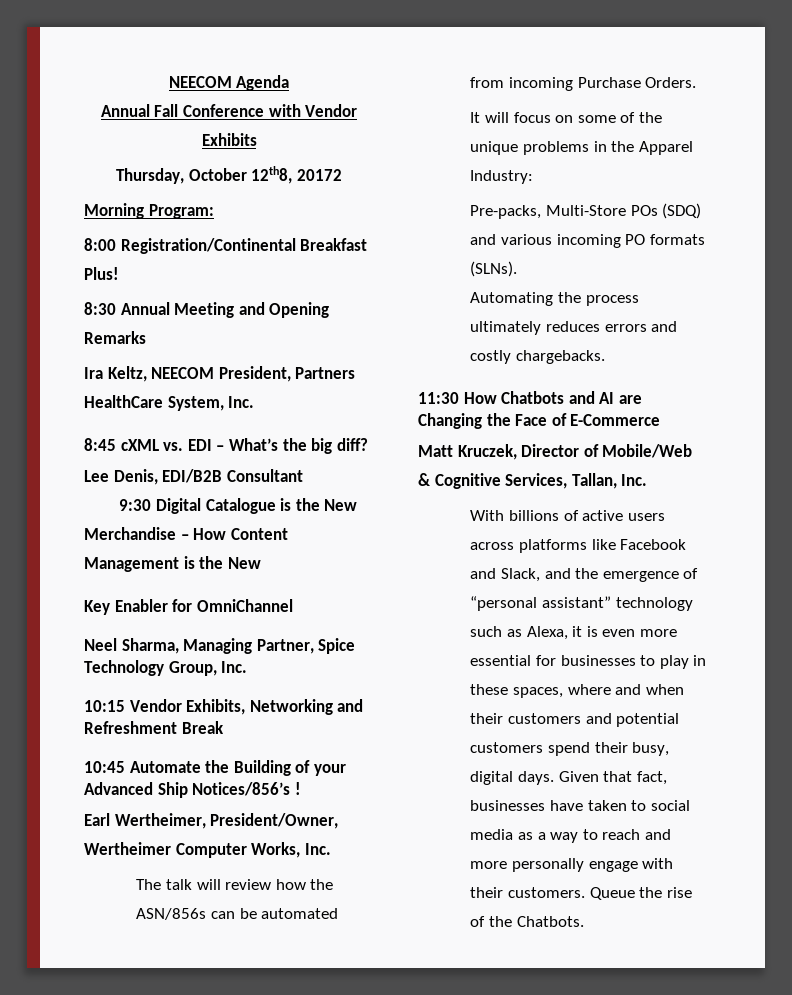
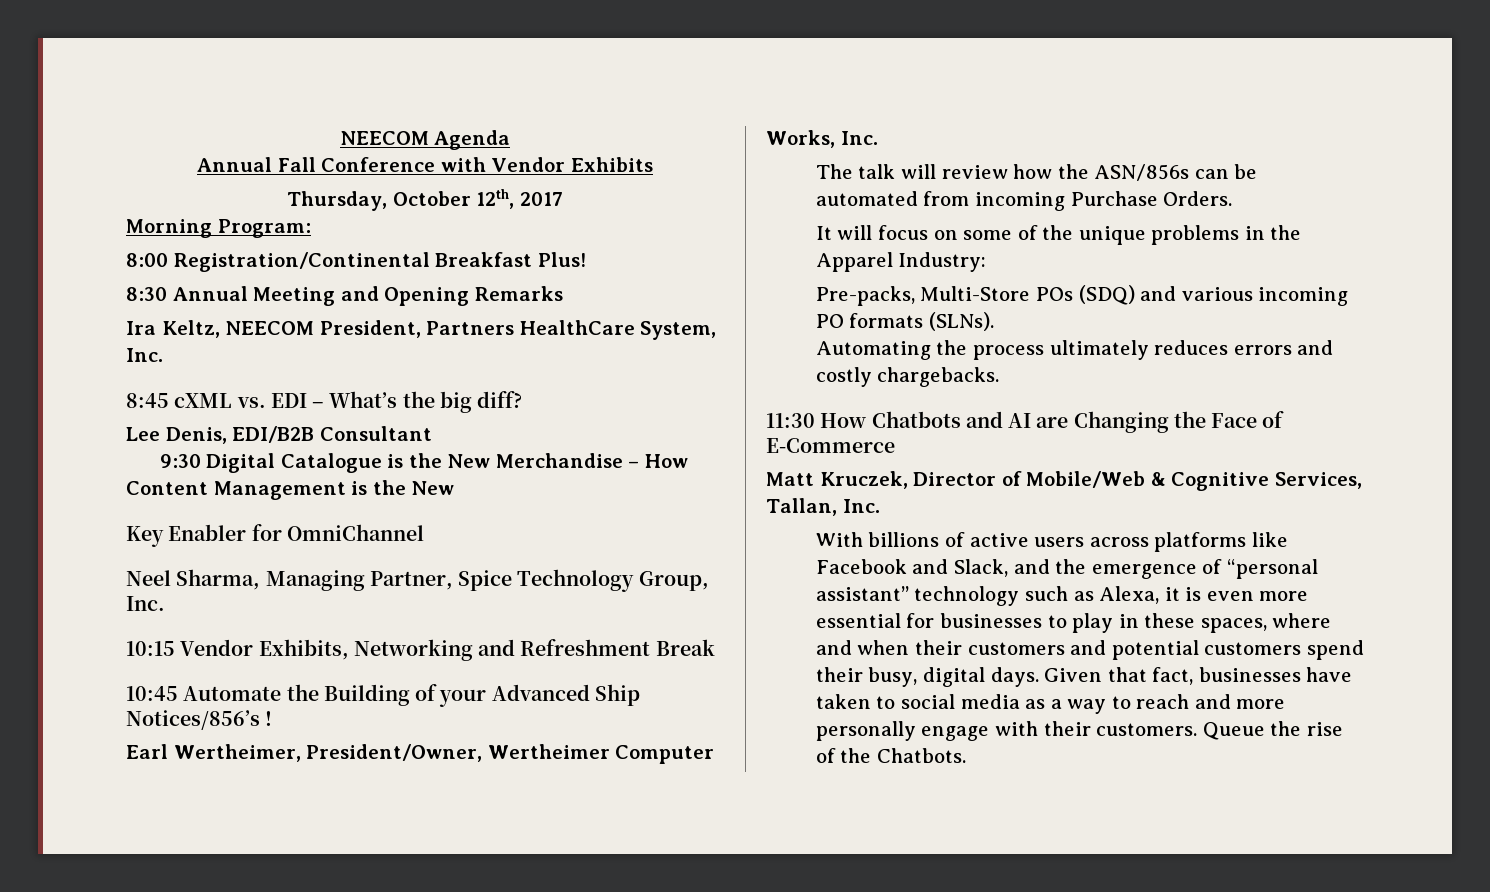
[251,166,342,184] 12th8, 20172 -> [476,189,563,209] 12th, 2017

